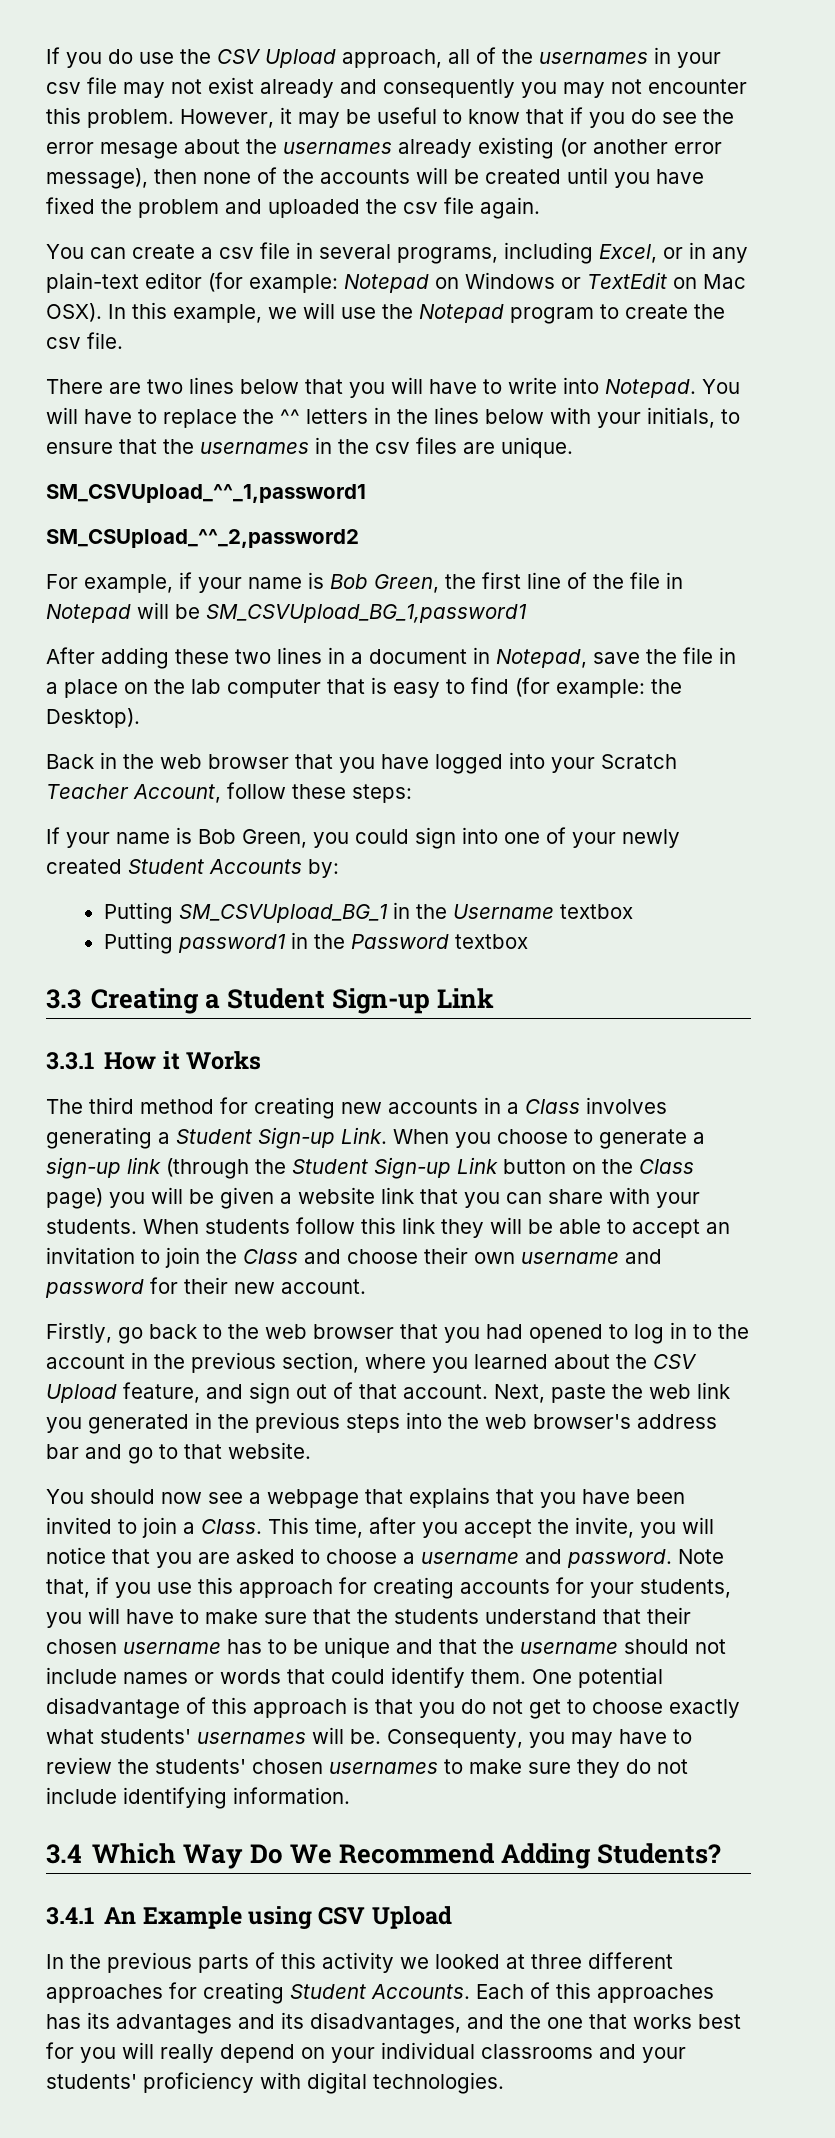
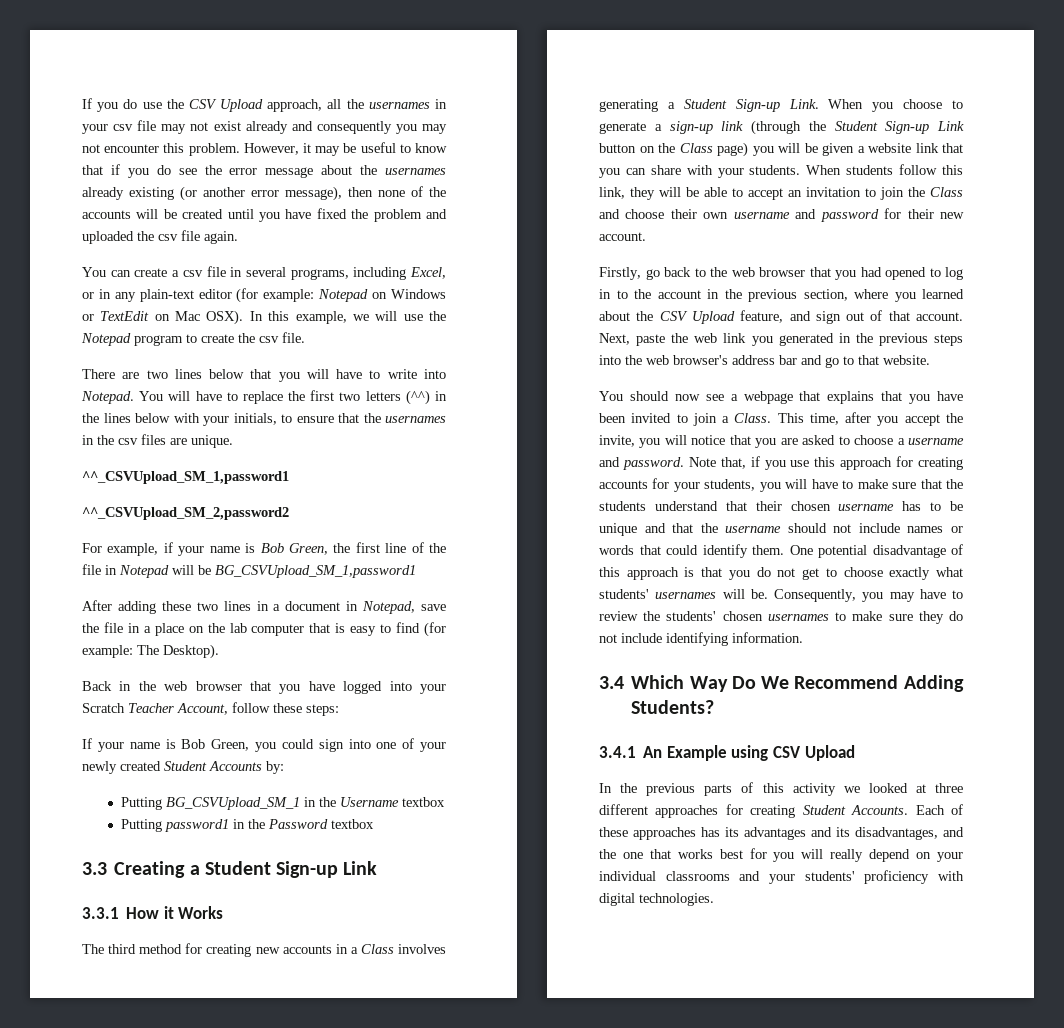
[476,47,496,64] of -> (342, 104) none
[100,142,178,159] mesage -> [265,167,314,178] message
[280,409,368,424] ^^ letters -> [310,390,430,405] first two letters (^^)
[46,484,366,503] [46,529,359,548] SM_CSVUpload_^^_1,password1 // SM_CSUpload_^^_2,password2 -> [82,471,289,484] [82,507,289,520] ^^_CSVUpload_SM_1,password1 // ^^_CSVUpload_SM_2,password2
[206,604,527,623] SM_CSVUpload_BG_1,password1 -> [215,565,416,578] BG_CSVUpload_SM_1,password1
[651,679,682,694] the -> [137,645,159,655] The
[178,904,388,923] SM_CSVUpload_BG_1 -> [166,797,301,810] BG_CSVUpload_SM_1
[402,1217,435,1234] link -> [599,187,625,199] link,
[387,1729,523,1748] Consequenty, -> [774,589,856,602] Consequently,
[556,1982,591,1999] this -> [599,827,628,837] these

